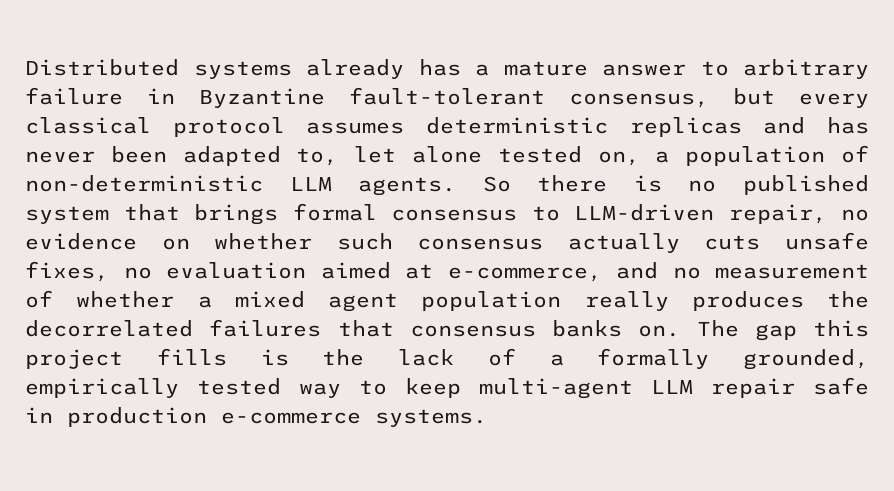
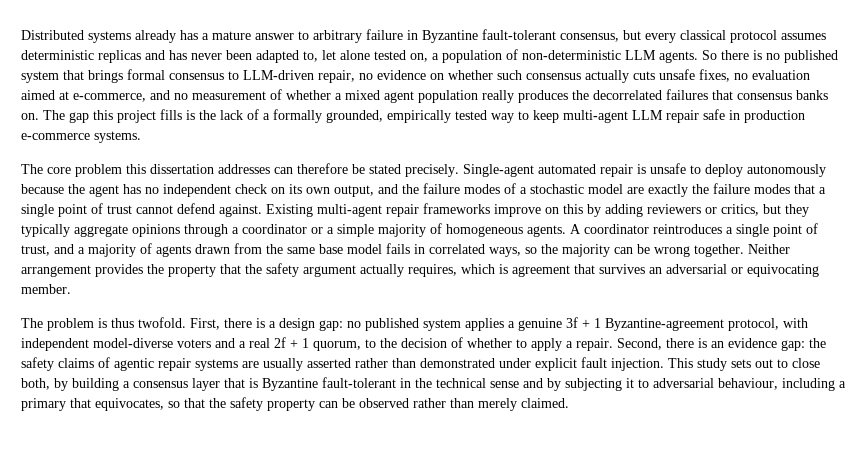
(487, 418) none -> [21,163,826,177] [21,183,826,197] [21,203,809,217] [21,223,818,237] [21,243,790,257] [21,263,819,277] [21,284,71,294] [21,317,808,331] [21,337,826,351] [21,357,820,371] [21,377,846,391] [21,397,569,411] // The core problem this dissertation addresses can therefore be stated precisely. Single-agent automated repair is unsafe to deploy autonomously because the agent has no independent check on its own output, and the failure modes of a stochastic model are exactly the failure modes that a single point of trust cannot defend against. Existing multi-agent repair frameworks improve on this by adding reviewers or critics, but they typically aggregate opinions through a coordinator or a simple majority of homogeneous agents. A coordinator reintroduces a single point of trust, and a majority of agents drawn from the same base model fails in correlated ways, so the majority can be wrong together. Neither arrangement provides the property that the safety argument actually requires, which is agreement that survives an adversarial or equivocating member. // The problem is thus twofold. First, there is a design gap: no published system applies a genuine 3f + 1 Byzantine-agreement protocol, with independent model-diverse voters and a real 2f + 1 quorum, to the decision of whether to apply a repair. Second, there is an evidence gap: the safety claims of agentic repair systems are usually asserted rather than demonstrated under explicit fault injection. This study sets out to close both, by building a consensus layer that is Byzantine fault-tolerant in the technical sense and by subjecting it to adversarial behaviour, including a primary that equivocates, so that the safety property can be observed rather than merely claimed.

